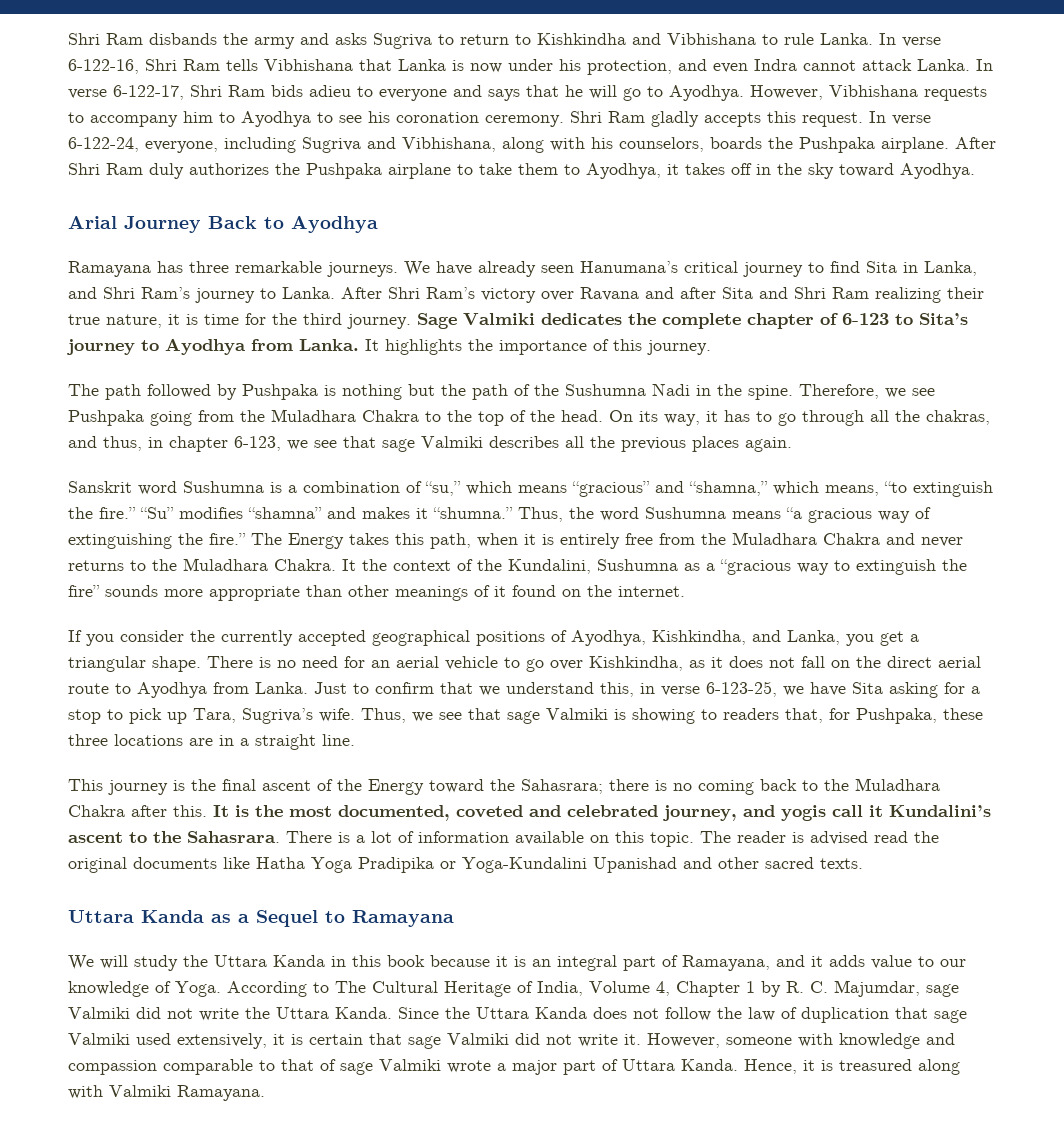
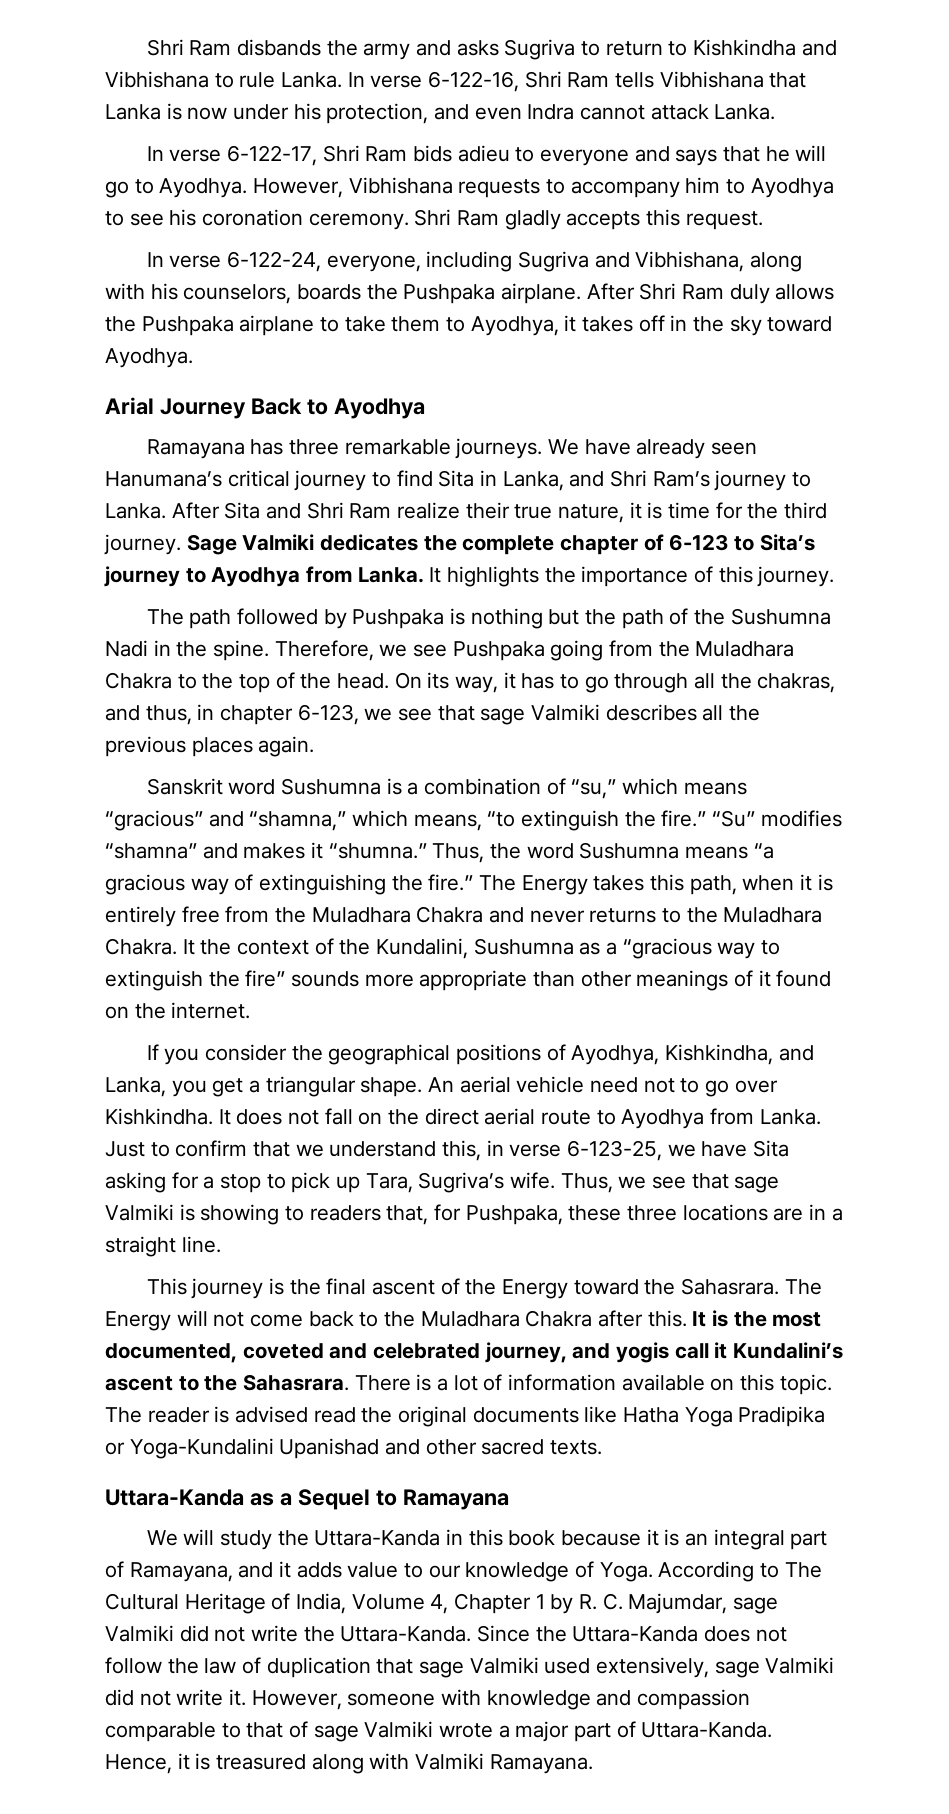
(970, 65) none -> (776, 112) //
(863, 119) none -> (763, 220) //
[189,163,269,175] authorizes -> [775,284,835,300] allows
[388,287,716,303] Shri Ram’s victory over Ravana and after -> (220, 510) none
[875,287,941,303] realizing -> [397,502,461,519] realize
[221,630,366,646] currently accepted -> (323, 1053) none
[207,656,723,672] There is no need for an aerial vehicle to go over Kishkindha, as it -> [428,1076,778,1097] [105,1108,231,1125] An aerial vehicle need not to go over Kishkindha. It
[521,779,754,795] Sahasrara; there is no coming -> [680,1278,822,1295] [105,1310,304,1331] Sahasrara. The Energy will not come
[68,910,204,923] Uttara Kanda -> [105,1489,244,1506] Uttara-Kanda
[214,955,325,967] Uttara Kanda -> [314,1530,441,1546] Uttara-Kanda
[276,1007,587,1019] Uttara Kanda. Since the Uttara Kanda -> [340,1625,699,1642] Uttara-Kanda. Since the Uttara-Kanda
[273,1033,402,1045] it is certain that -> (710, 1667) none
[622,1059,738,1071] Uttara Kanda. -> [641,1722,773,1738] Uttara-Kanda.

